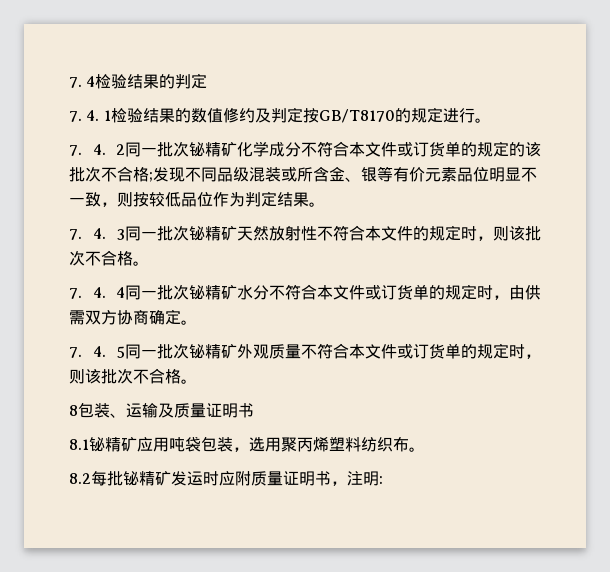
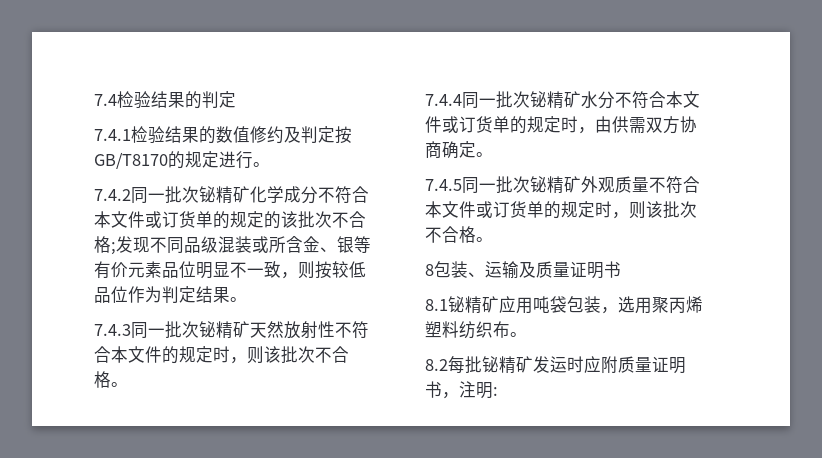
[69,76,96,88] 7. 4 -> [94,94,117,106] 7.4
[69,110,111,122] 7. 4. 1 -> [94,129,131,141] 7.4.1
[69,144,126,156] 7. 4. 2 -> [94,189,131,201] 7.4.2
[69,228,126,240] 7. 4. 3 -> [94,324,131,336] 7.4.3
[69,287,126,299] 7. 4. 4 -> [425,94,462,106] 7.4.4
[69,346,126,358] 7. 4. 5 -> [425,179,462,191] 7.4.5

